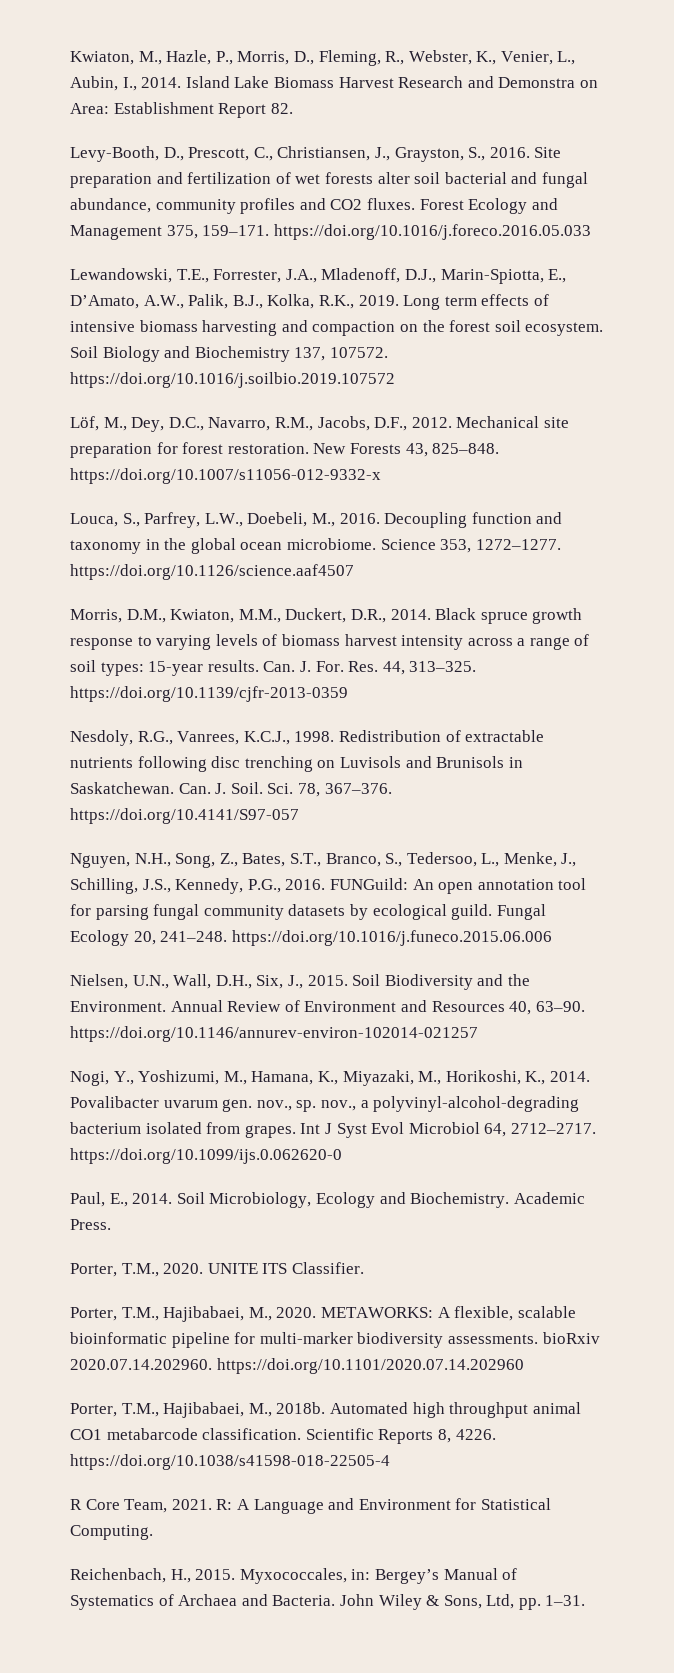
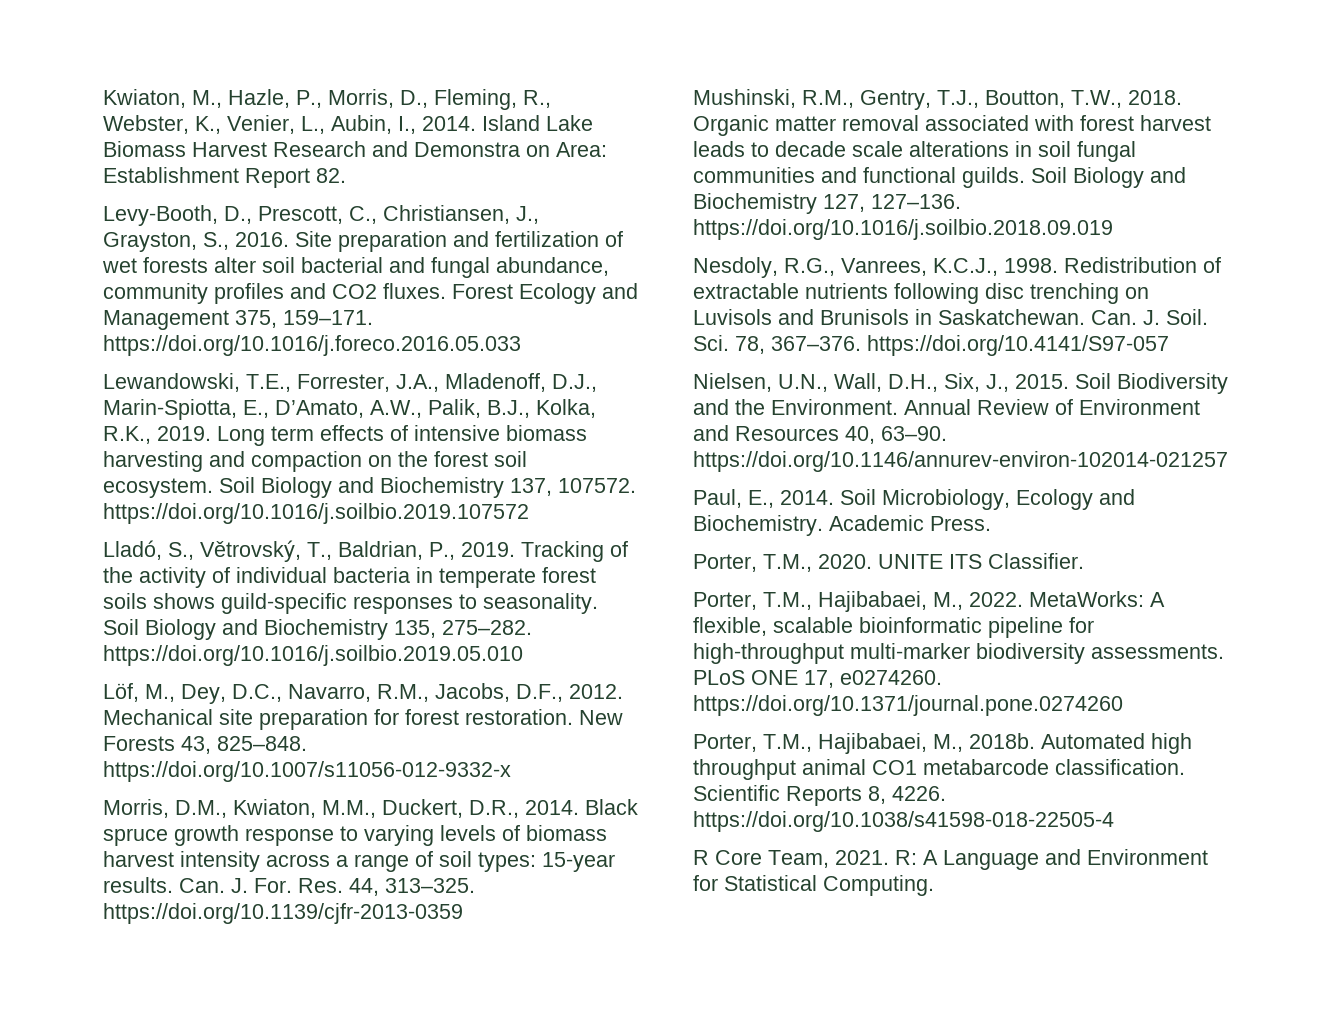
(395, 380) none -> [103,540,628,562] [103,567,596,588] [103,593,598,614] [103,619,532,640] [103,645,523,666] // Lladó, S., Větrovský, T., Baldrian, P., 2019. Tracking of the activity of individual bacteria in temperate forest soils shows guild-specific responses to seasonality. Soil Biology and Biochemistry 135, 275–282. https://doi.org/10.1016/j.soilbio.2019.05.010
[70,512,563,528] [70,538,561,554] [70,564,354,580] // Louca, S., Parfrey, L.W., Doebeli, M., 2016. Decoupling function and taxonomy in the global ocean microbiome. Science 353, 1272–1277. https://doi.org/10.1126/science.aaf4507 -> (511, 771) none
(348, 694) none -> [693,89,1182,110] [693,115,1211,136] [693,141,1136,162] [693,167,1186,188] [693,193,961,214] [693,219,1113,240] // Mushinski, R.M., Gentry, T.J., Boutton, T.W., 2018. Organic matter removal associated with forest harvest leads to decade scale alterations in soil fungal communities and functional guilds. Soil Biology and Biochemistry 127, 127–136. https://doi.org/10.1016/j.soilbio.2018.09.019
[70,852,577,868] [70,878,587,894] [70,904,546,920] [70,930,552,946] // Nguyen, N.H., Song, Z., Bates, S.T., Branco, S., Tedersoo, L., Menke, J., Schilling, J.S., Kennedy, P.G., 2016. FUNGuild: An open annotation tool for parsing fungal community datasets by ecological guild. Fungal Ecology 20, 241–248. https://doi.org/10.1016/j.funeco.2015.06.006 -> (1169, 345) none
[70,1070,590,1086] [70,1096,580,1112] [70,1122,596,1138] [70,1148,342,1164] // Nogi, Y., Yoshizumi, M., Hamana, K., Miyazaki, M., Horikoshi, K., 2014. Povalibacter uvarum gen. nov., sp. nov., a polyvinyl-alcohol-degrading bacterium isolated from grapes. Int J Syst Evol Microbiol 64, 2712–2717. https://doi.org/10.1099/ijs.0.062620-0 -> (1228, 461) none
[276,1307,433,1318] 2020. METAWORKS: -> [969,591,1144,607] 2022. MetaWorks:
(256, 1338) none -> [693,643,844,664] high-throughput
[542,1332,600,1344] [70,1358,524,1374] bioRxiv 2020.07.14.202960. https://doi.org/10.1101/2020.07.14.202960 -> [693,670,942,688] [693,695,1123,716] PLoS ONE 17, e0274260. https://doi.org/10.1371/journal.pone.0274260
[70,1568,518,1584] [70,1594,586,1610] // Reichenbach, H., 2015. Myxococcales, in: Bergey’s Manual of Systematics of Archaea and Bacteria. John Wiley & Sons, Ltd, pp. 1–31. -> (934, 885) none

